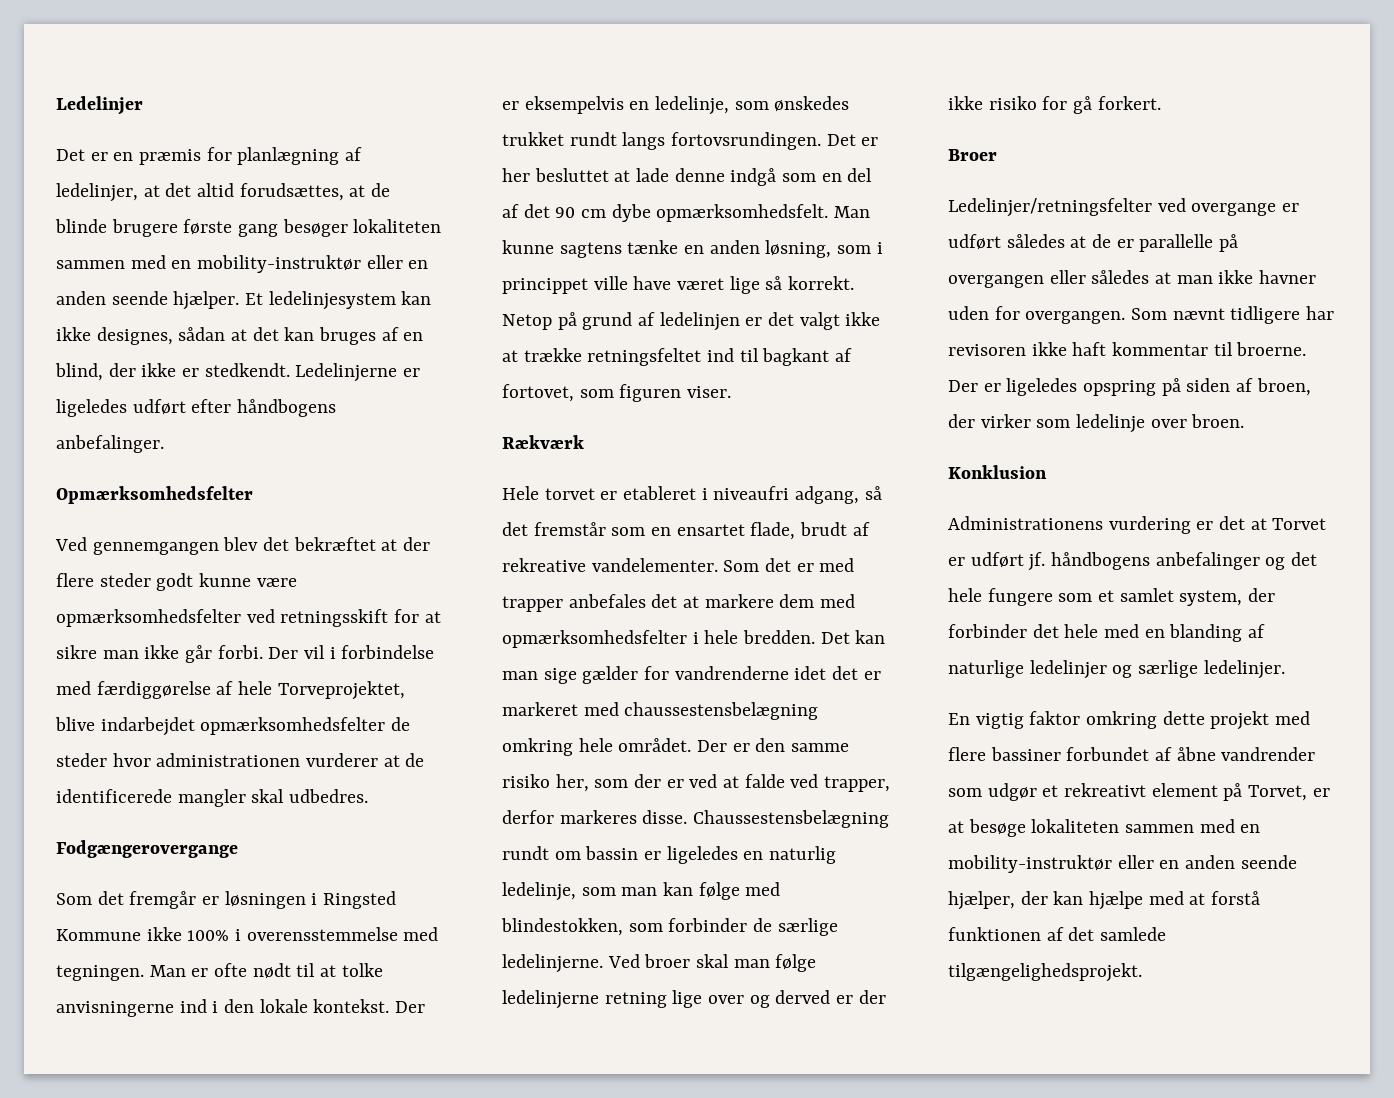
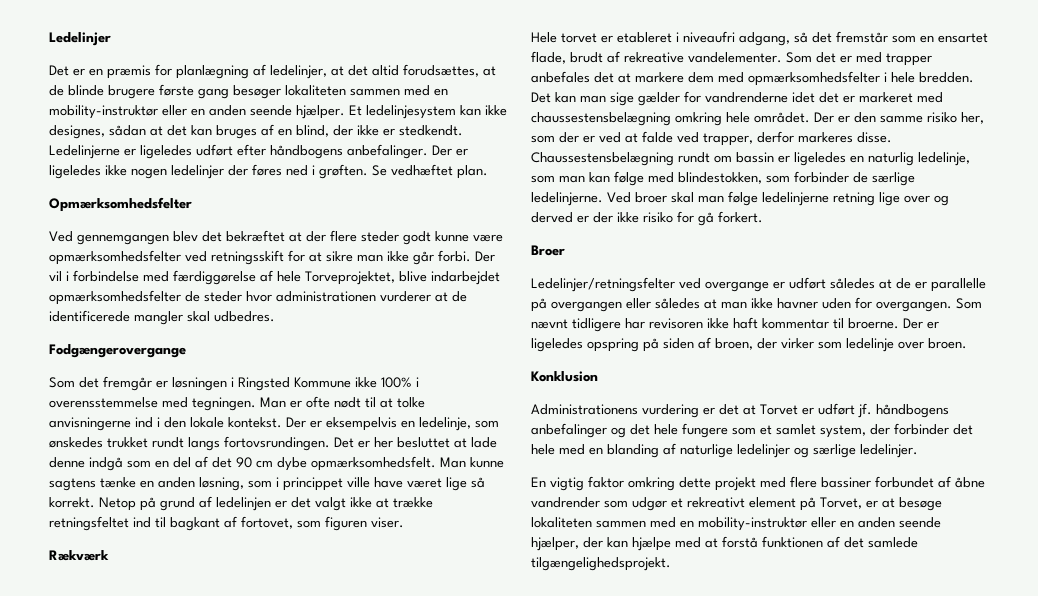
(164, 444) none -> [432,145,468,156] [49,164,488,179] Der er ligeledes ikke nogen ledelinjer der føres ned i grøften. Se vedhæftet plan.

